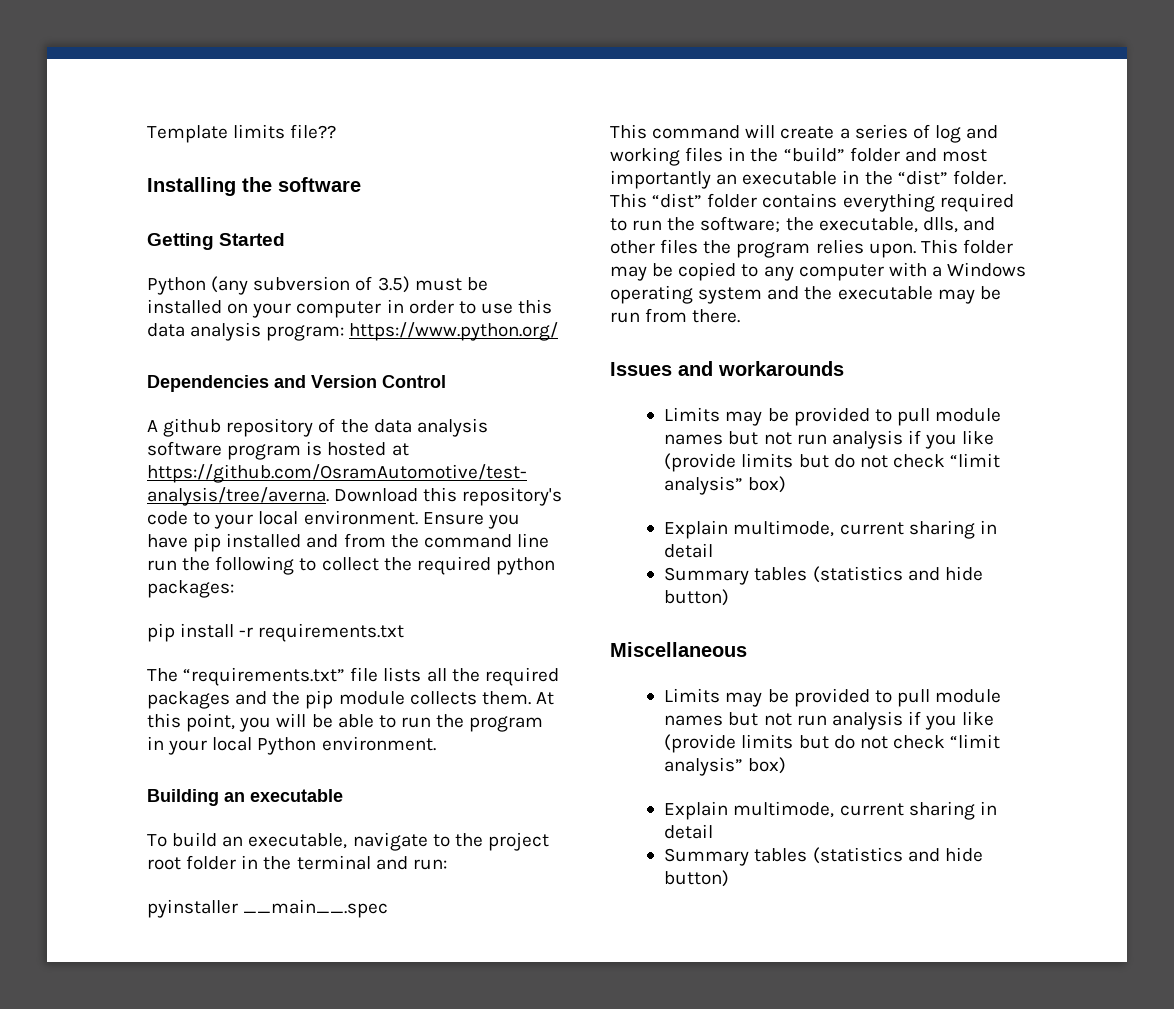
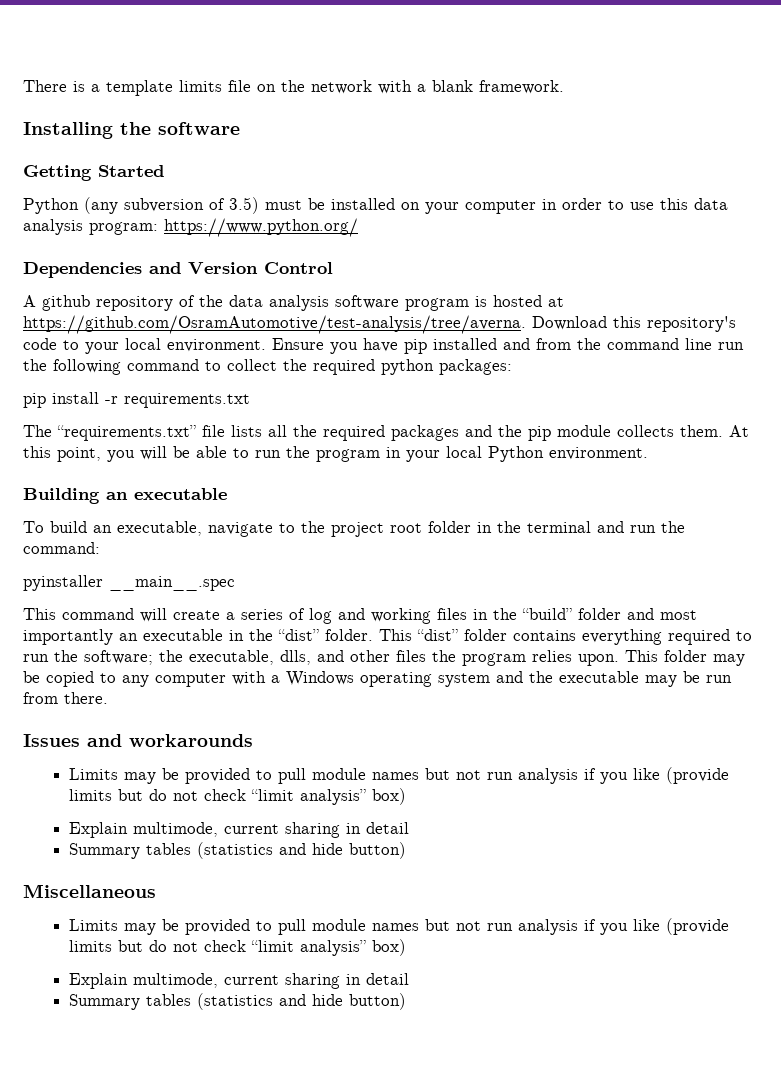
[147,124,337,143] Template limits file?? -> [23,80,564,96] There is a template limits file on the network with a blank framework.
(295, 565) none -> [127,359,199,371] command
[412,859,447,870] run: -> [630,521,685,533] [23,542,100,554] run the command:

